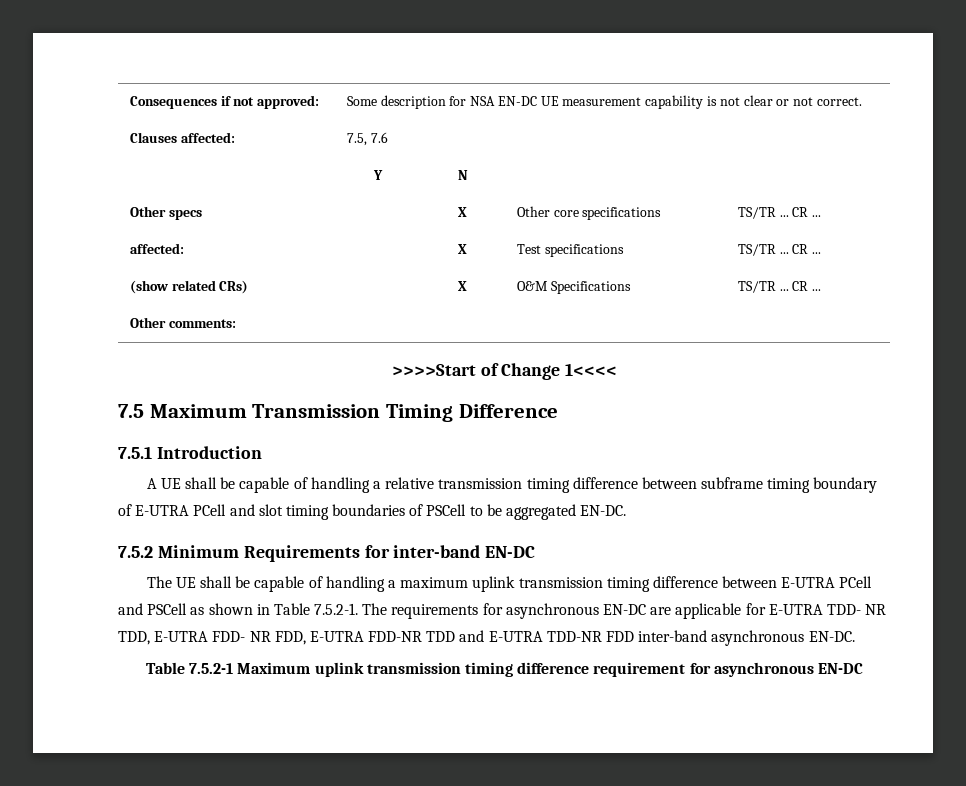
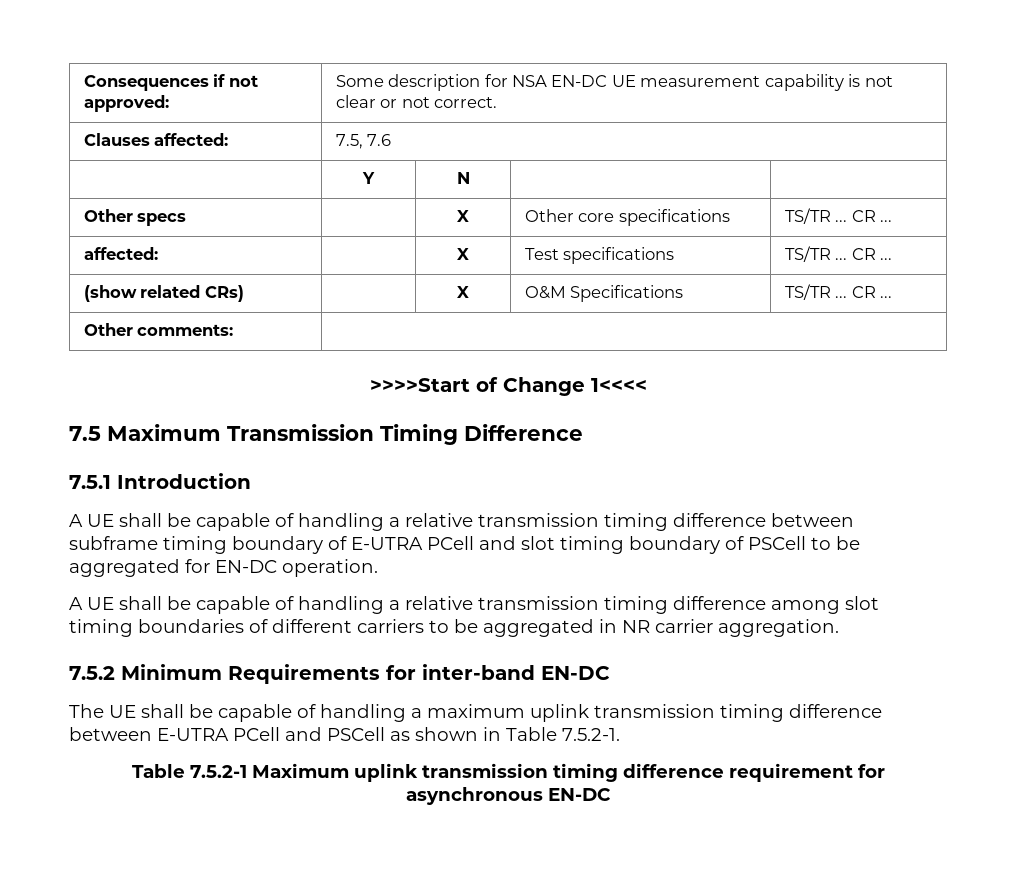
[332,504,406,516] boundaries -> [629,536,720,554] boundary
[580,505,627,516] EN-DC. -> [185,559,378,577] [69,596,879,614] [69,619,839,637] for EN-DC operation. // A UE shall be capable of handling a relative transmission timing difference among slot timing boundaries of different carriers to be aggregated in NR carrier aggregation.
[362,603,887,619] [118,630,855,646] The requirements for asynchronous EN-DC are applicable for E-UTRA TDD- NR TDD, E-UTRA FDD- NR FDD, E-UTRA FDD-NR TDD and E-UTRA TDD-NR FDD inter-band asynchronous EN-DC. -> (620, 734) none

